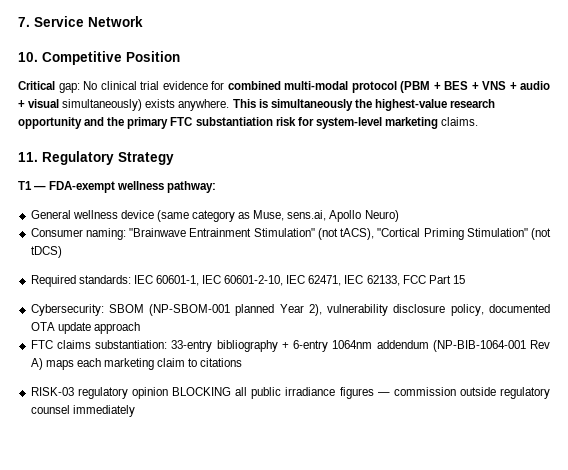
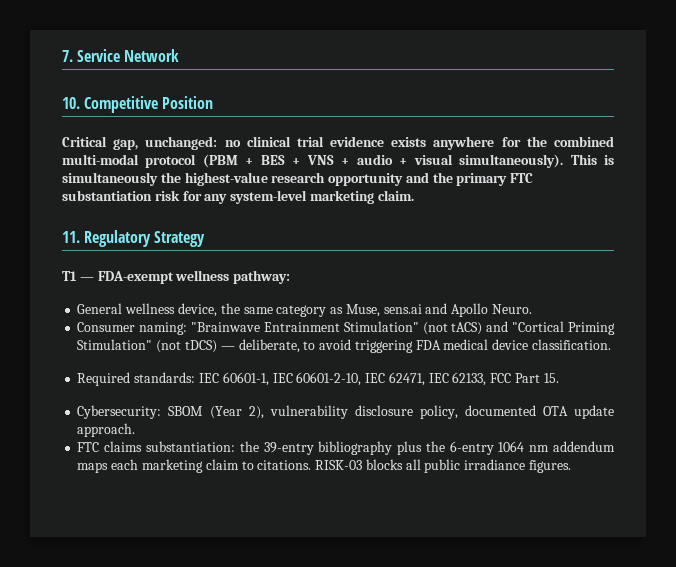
[58,81,224,93] gap: No clinical trial evidence for -> [113,136,547,150] gap, unchanged: no clinical trial evidence exists anywhere for the
[62,99,230,111] simultaneously) exists anywhere. -> [459,154,564,168] simultaneously).
(314, 121) none -> [204,194,228,204] any
[441,117,479,126] claims. -> [377,190,414,201] claim.
[120,210,399,222] device (same category as Muse, sens.ai, Apollo Neuro) -> [177,303,532,317] device, the same category as Muse, sens.ai and Apollo Neuro.
[340,228,375,240] tACS), -> [451,321,509,335] tACS) and
(62, 252) none -> [220,339,611,353] — deliberate, to avoid triggering FDA medical device classification.
[452,275,465,284] 15 -> [543,373,559,383] 15.
[149,304,304,316] (NP-SBOM-001 planned Year -> [209,406,242,419] (Year
[93,322,140,334] approach -> [77,423,136,437] approach.
[171,340,551,352] [30,358,43,370] 33-entry bibliography + 6-entry 1064nm addendum (NP-BIB-1064-001 Rev A) -> [239,441,615,455] the 39-entry bibliography plus the 6-entry 1064 nm addendum
[200,358,243,367] [30,387,550,399] [30,405,135,417] citations // RISK-03 regulatory opinion BLOCKING all public irradiance figures — commission outside regulatory counsel immediately -> [257,459,571,473] citations. RISK-03 blocks all public irradiance figures.

